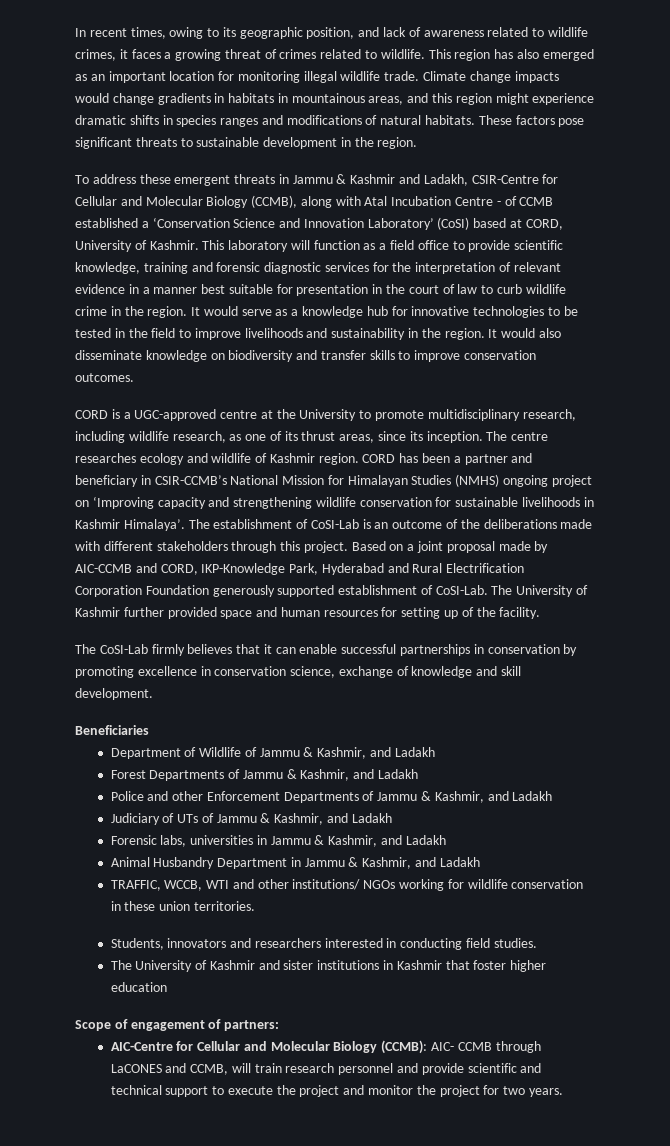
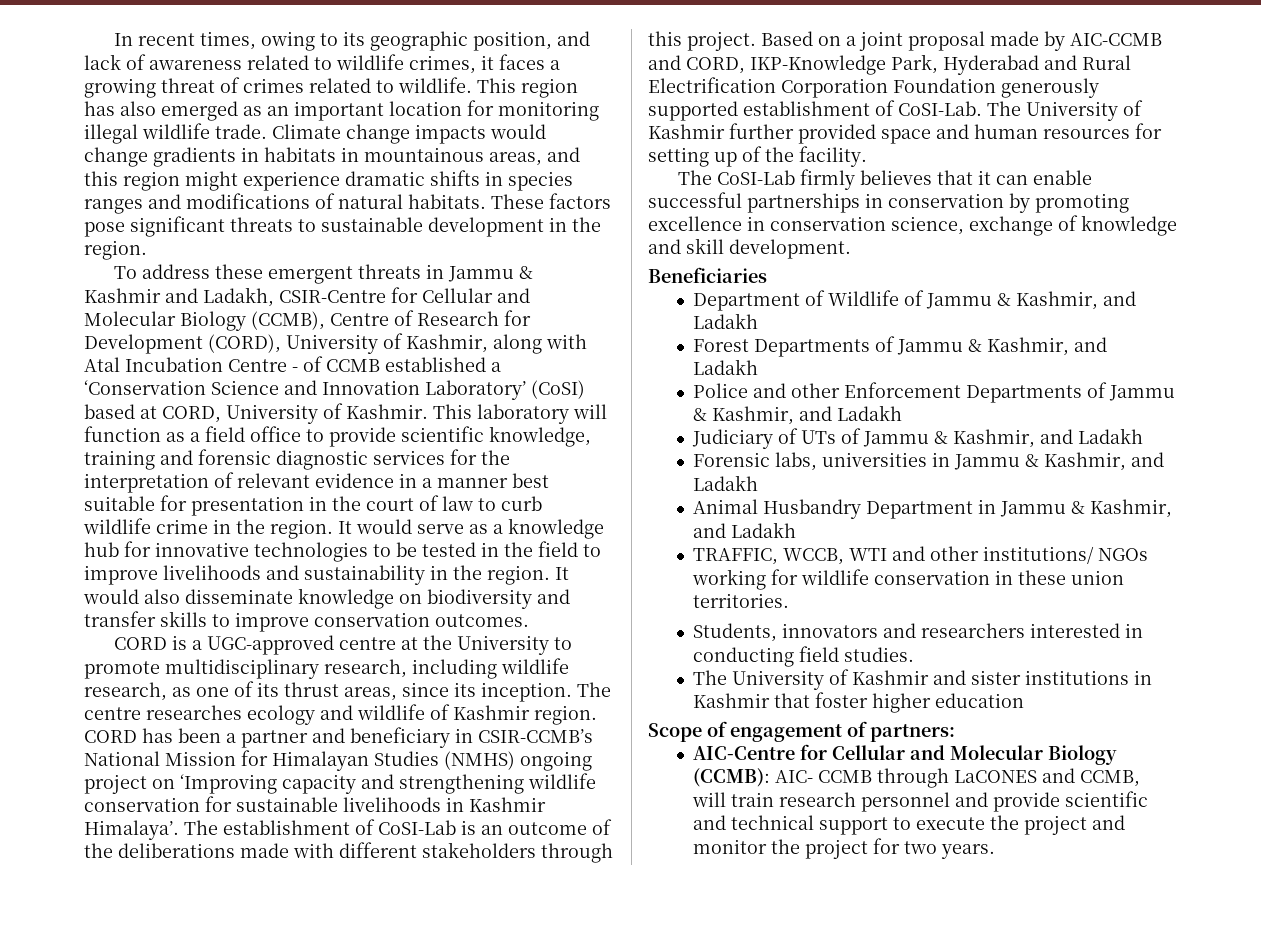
(298, 201) none -> [330,310,531,326] [84,333,488,354] Centre of Research for Development (CORD), University of Kashmir,

